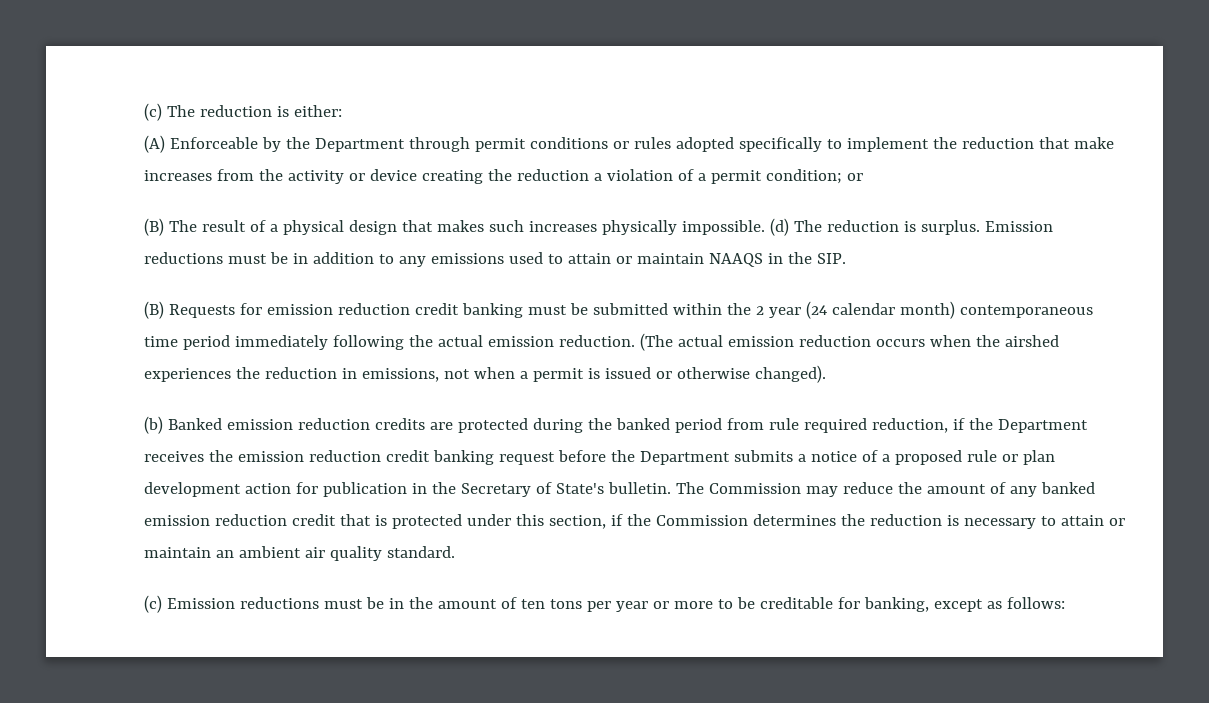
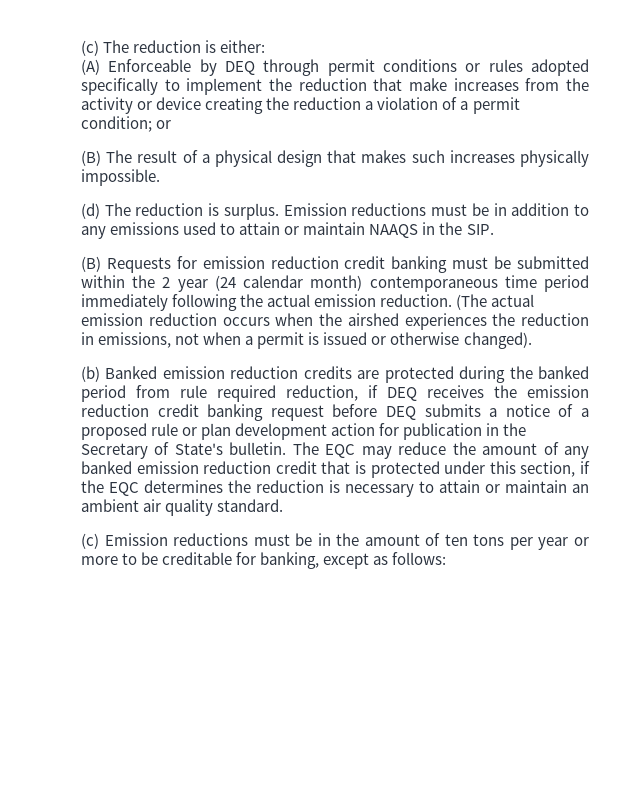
[285,137,405,152] the Department -> [225,61,256,75] DEQ
(765, 227) none -> (160, 177) //
[968,418,1088,433] the Department -> [387,387,417,401] DEQ
[610,450,730,465] the Department -> [386,406,416,420] DEQ
[708,483,801,494] Commission -> [325,444,356,458] EQC
[655,515,748,526] Commission -> [109,482,139,496] EQC

